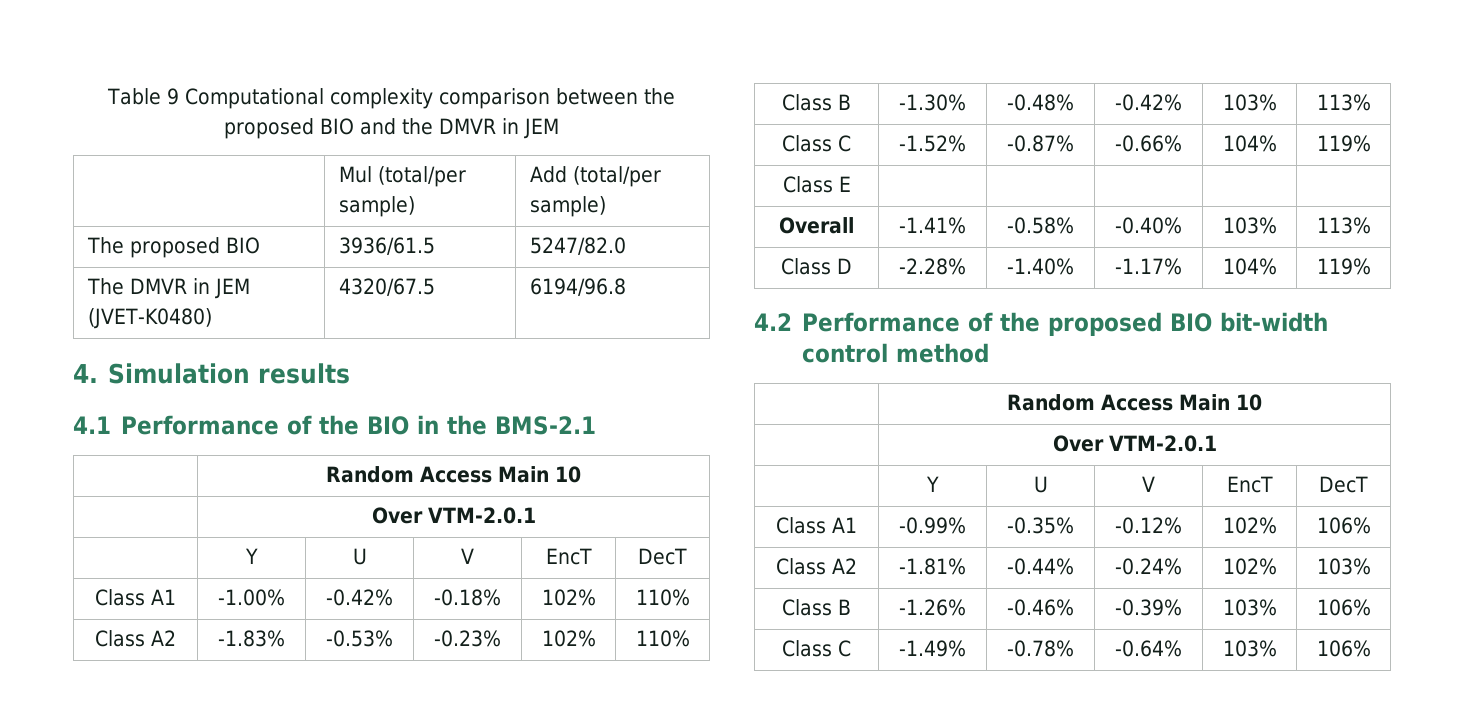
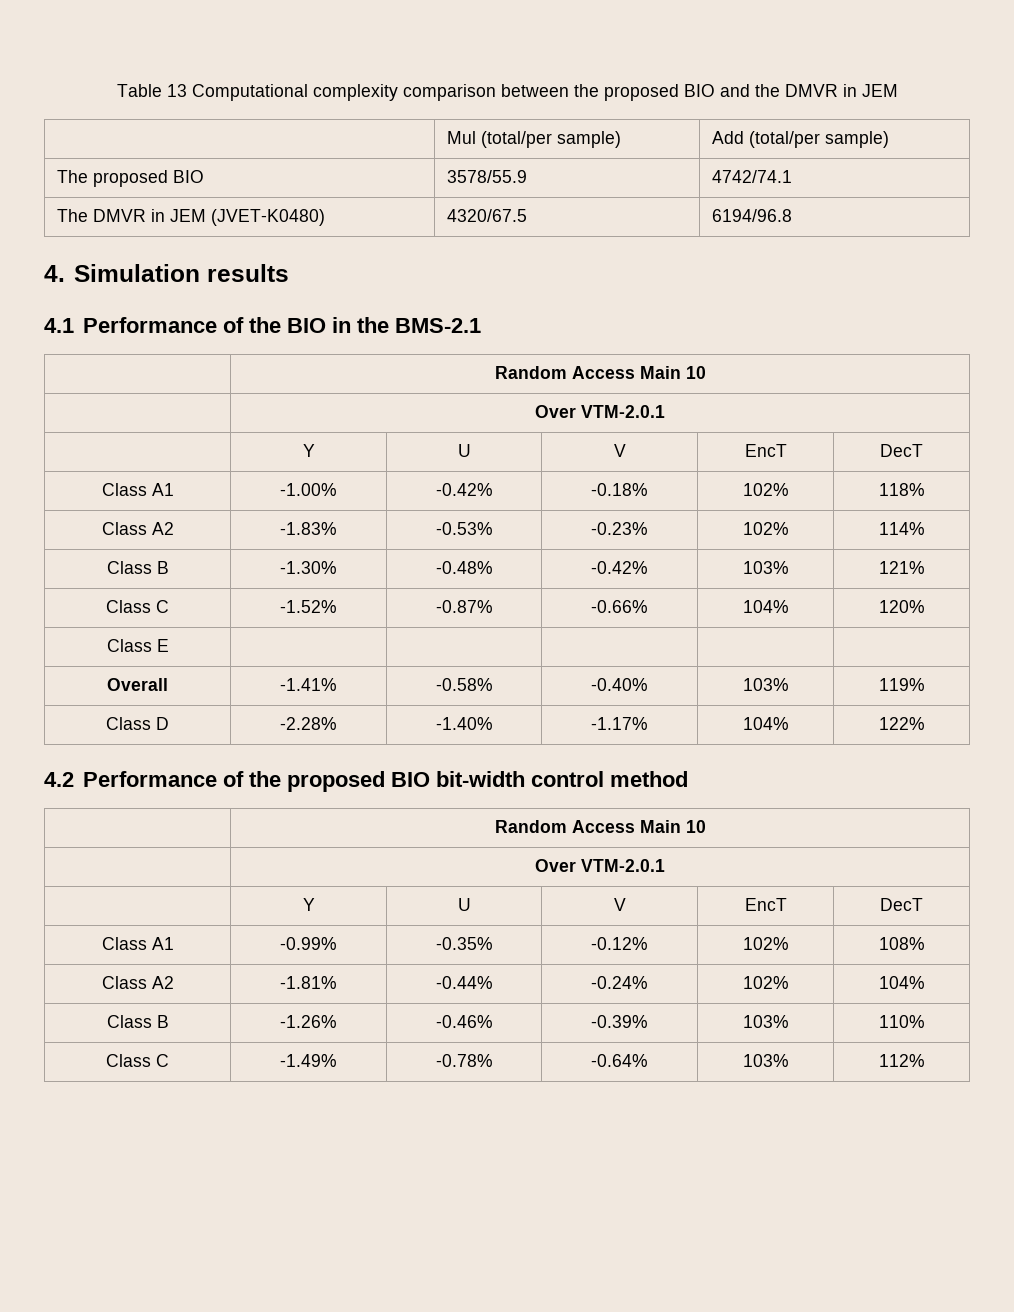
[166,88,179,105] 9 -> [166,84,187,97] 13
[339,237,436,255] [530,237,627,255] 3936/61.5 | 5247/82.0 -> [446,170,527,183] [711,170,792,183] 3578/55.9 | 4742/74.1
[635,589,690,606] 110% -> [878,483,925,496] 118%
[635,630,690,647] 110% -> [878,522,925,535] 114%
[1316,94,1371,111] 113% -> [878,561,925,574] 121%
[1316,135,1371,152] 119% -> [878,600,925,613] 120%
[1316,217,1371,234] 113% -> [878,678,925,691] 119%
[1316,258,1371,275] 119% -> [878,717,925,730] 122%
[1316,517,1371,534] 106% -> [878,937,925,950] 108%
[1316,558,1371,575] 103% -> [878,976,925,989] 104%
[1316,599,1371,616] 106% -> [878,1015,925,1028] 110%
[1316,640,1371,657] 106% -> [878,1054,925,1067] 112%

